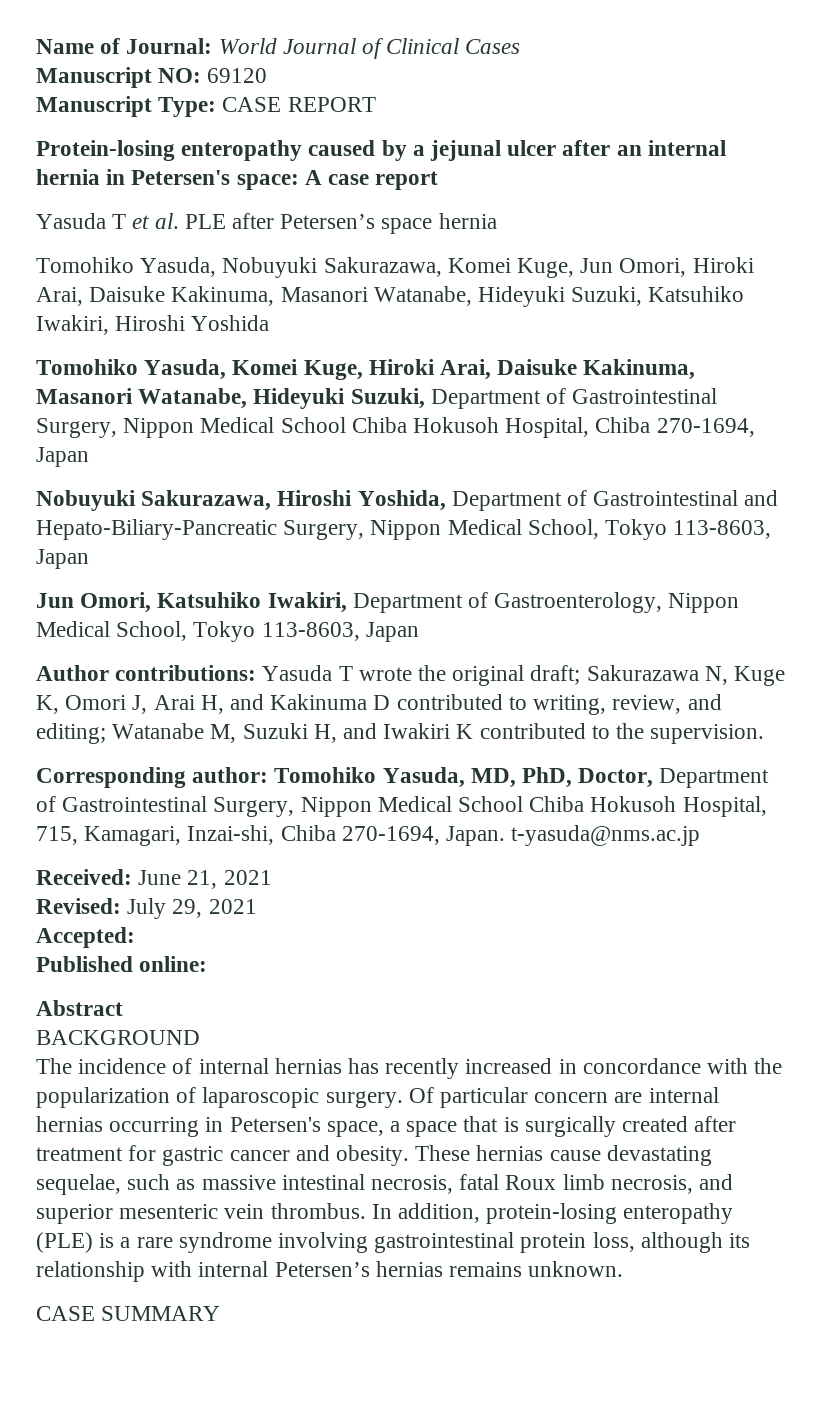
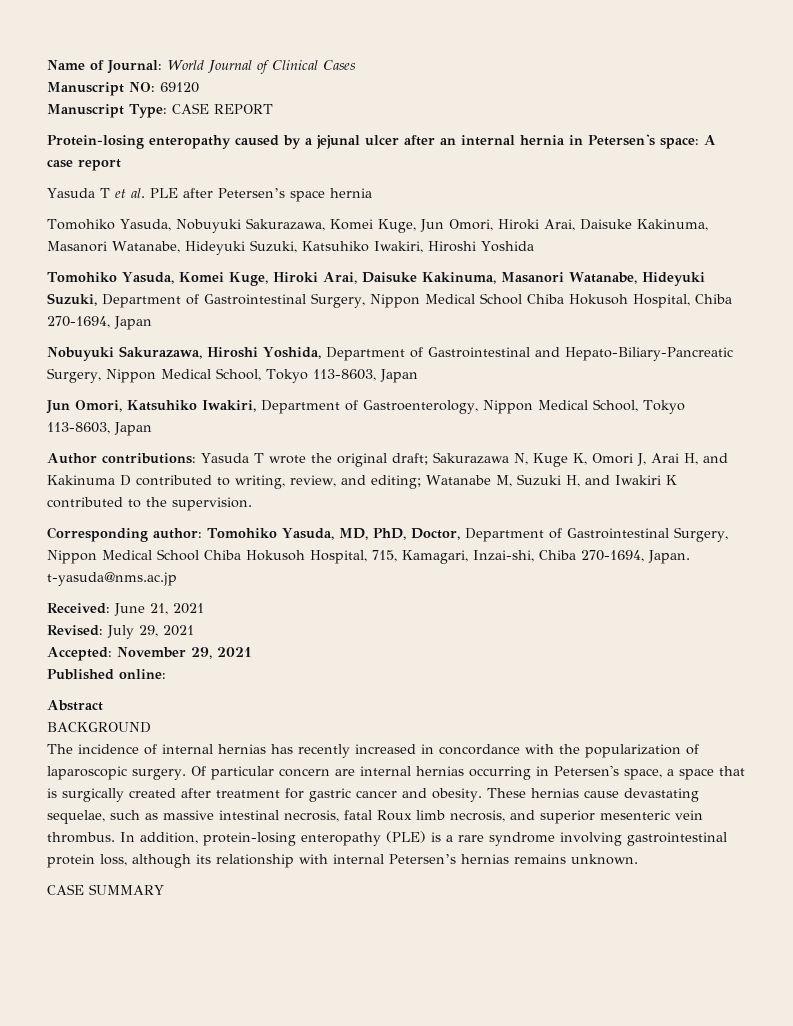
(135, 937) none -> [117,647,252,659] November 29, 2021

